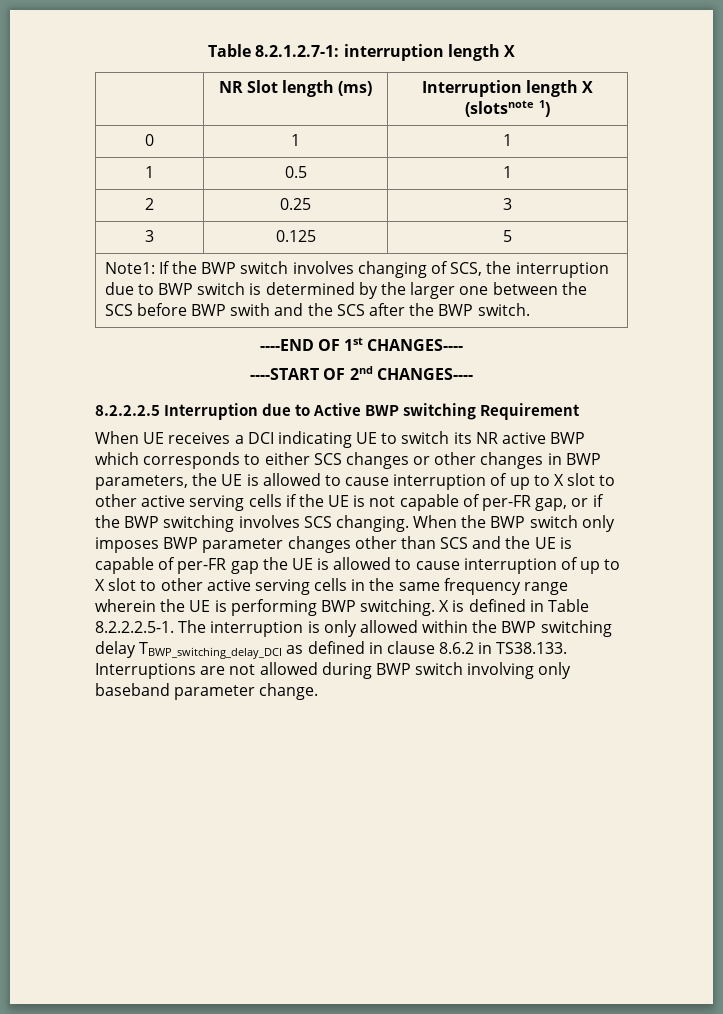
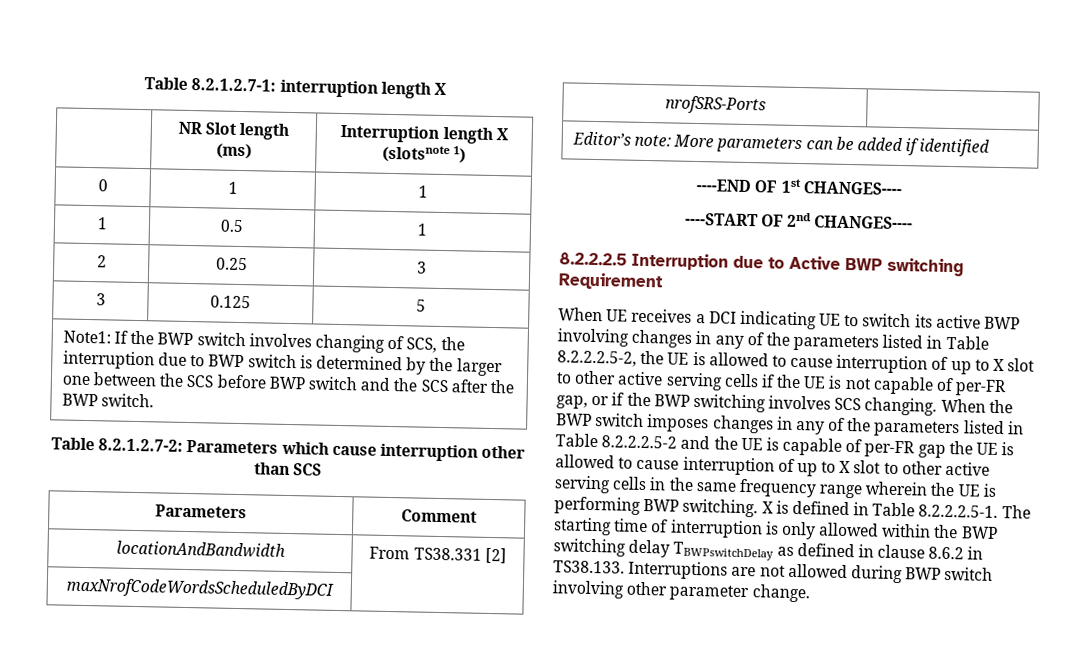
[230,303,271,316] swith -> [307,376,358,391] switch
(530, 309) none -> [50,437,526,462] [253,462,323,476] [155,504,247,519] [401,509,477,523] [115,540,286,558] [369,546,507,564] [65,577,334,600] [664,95,766,115] [571,131,991,157] // Table 8.2.1.2.7-2: Parameters which cause interruption other than SCS // Parameters | Comment // locationAndBandwidth | From TS38.331 [2] // maxNrofCodeWordsScheduledByDCI | // nrofSRS-Ports | // Editor’s note: More parameters can be added if identified
[475,432,498,444] NR -> (933, 321) none
[95,452,601,469] [95,475,188,490] which corresponds to either SCS changes or other changes in BWP parameters, -> [557,328,989,352] [557,350,637,367] involving changes in any of the parameters listed in Table 8.2.2.2.5-2,
[581,515,615,532] [95,536,469,553] only imposes BWP parameter changes other than SCS -> [647,414,1024,438] [555,433,678,449] imposes changes in any of the parameters listed in Table 8.2.2.2.5-2
(207, 626) none -> [553,517,669,536] starting time of
[139,642,283,659] TBWP_switching_delay_DCI -> [673,541,775,561] TBWPswitchDelay
[538,662,572,679] [95,683,170,696] only baseband -> [626,581,669,596] other

